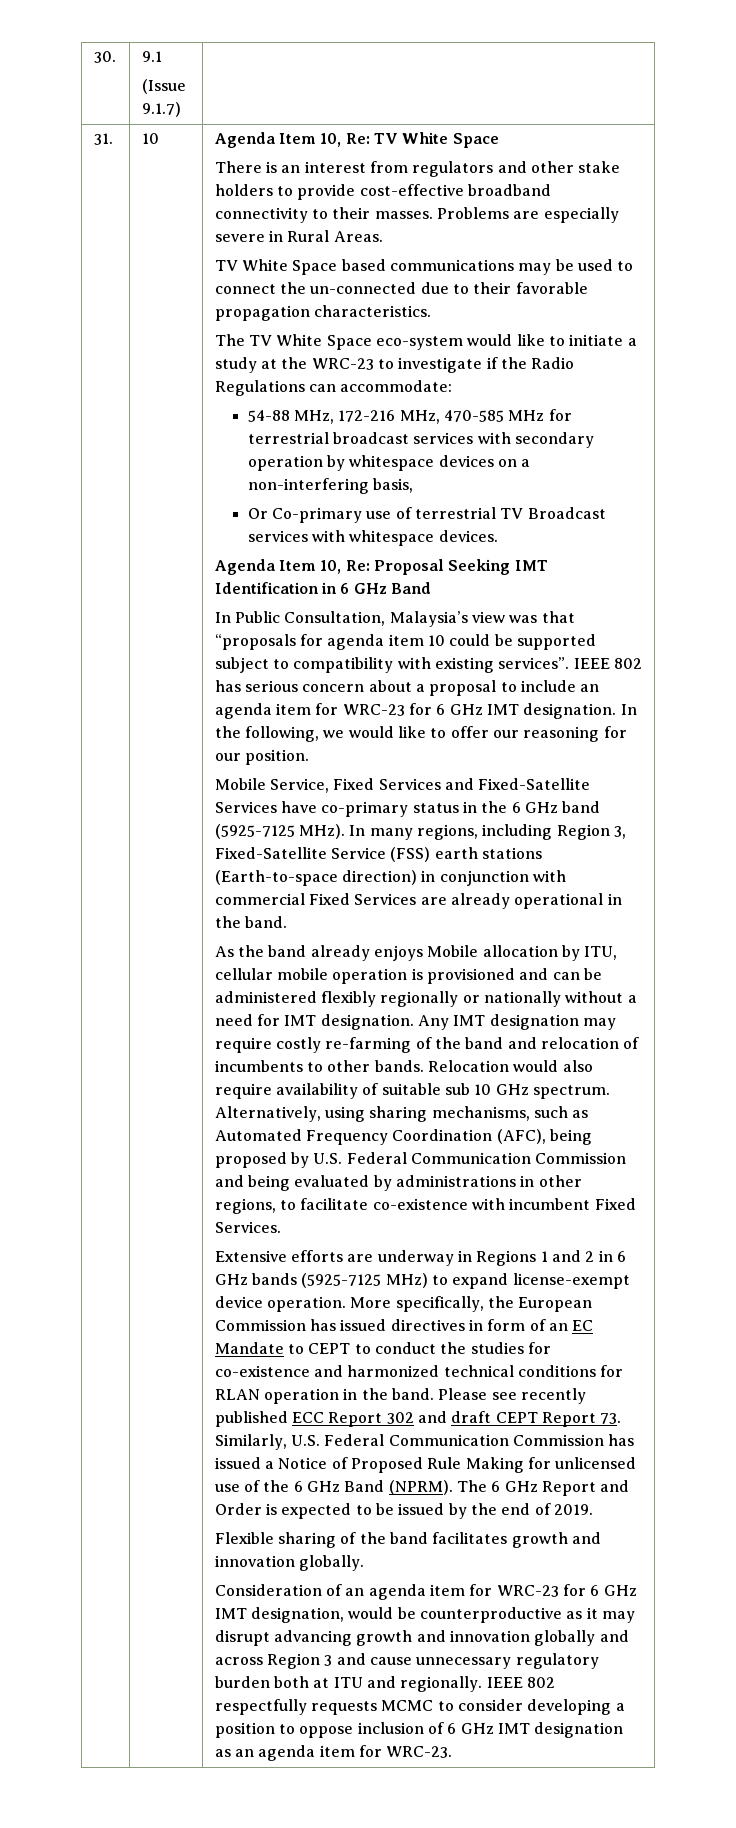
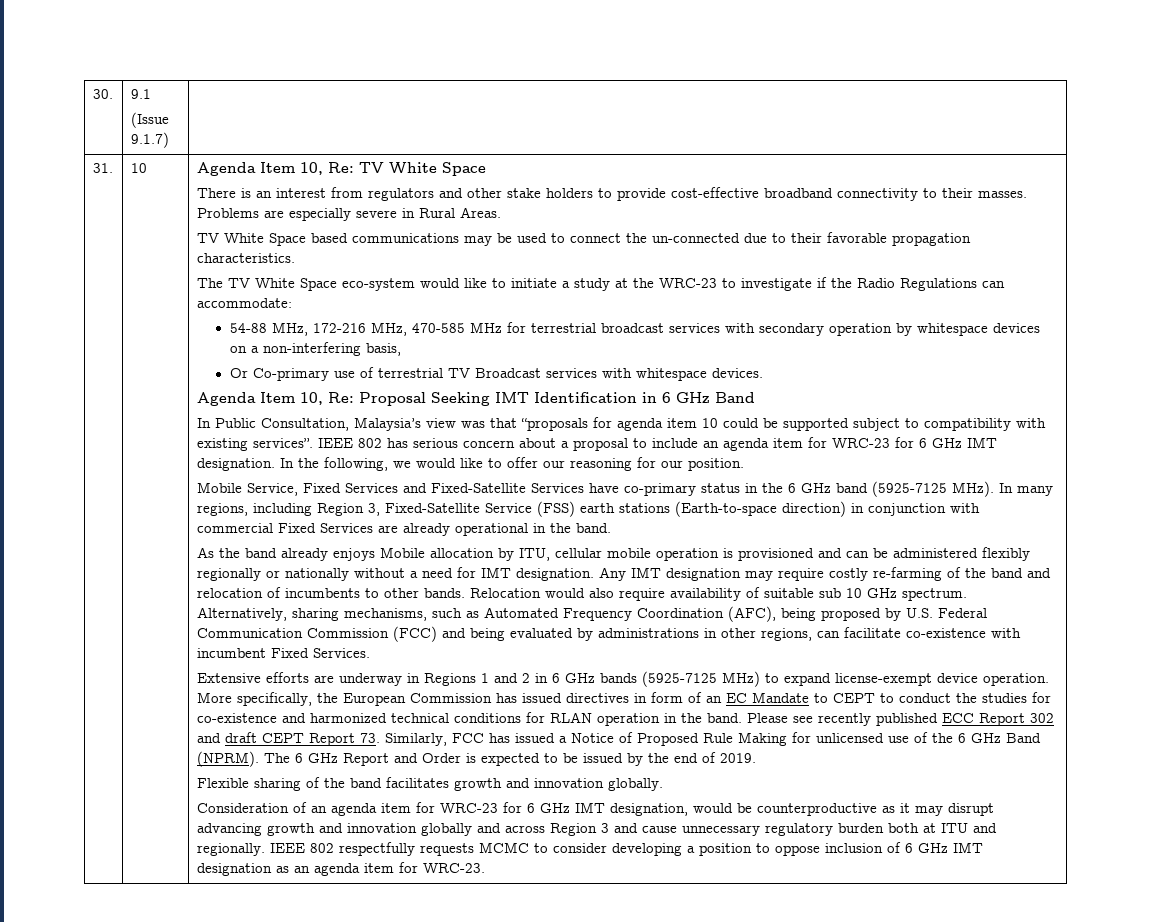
[324,1106,365,1122] using -> (287, 614) none
(627, 1158) none -> [392,626,437,642] (FCC)
[279,1200,296,1210] to -> [816,631,840,638] can
[290,1434,604,1446] U.S. Federal Communication Commission -> [451,733,484,743] FCC

